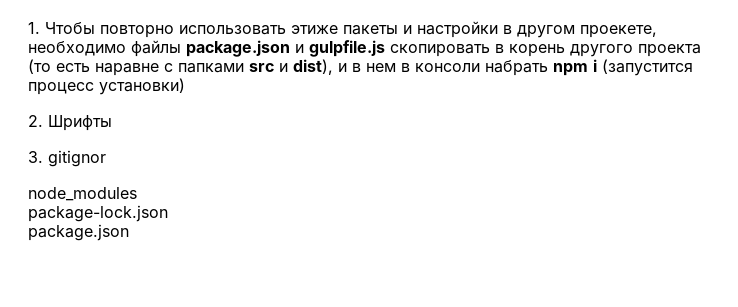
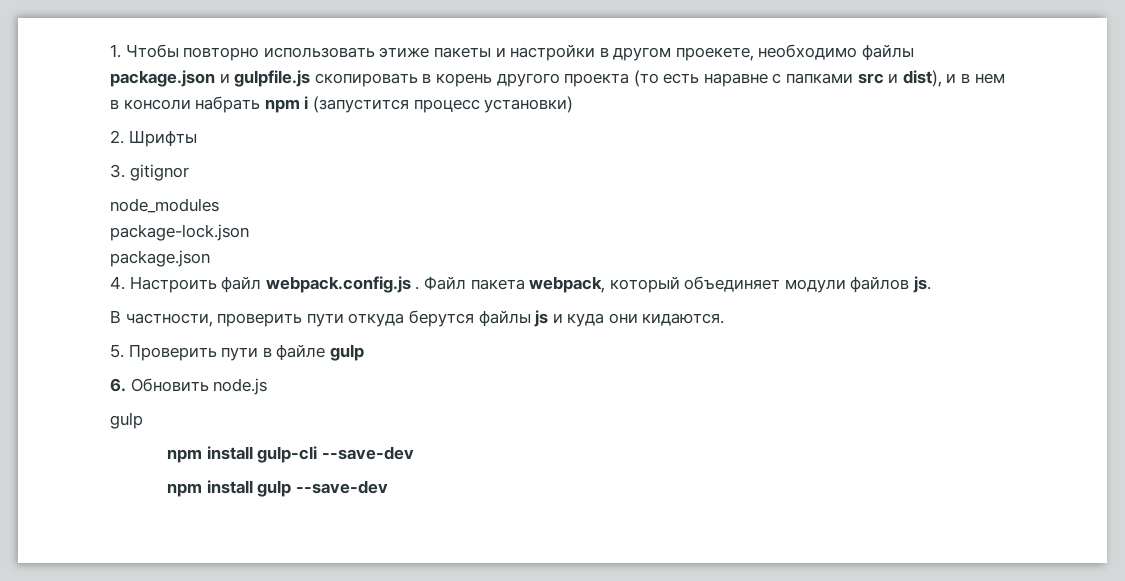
(129, 232) none -> [110,276,932,293] [110,310,725,327] [110,344,364,361] [110,378,268,395] [110,412,143,429] [167,446,414,463] [167,480,388,497] // 4. Настроить файл webpack.config.js . Файл пакета webpack, который объединяет модули файлов js. // В частности, проверить пути откуда берутся файлы js и куда они кидаются. // 5. Проверить пути в файле gulp // 6. Обновить node.js // gulp // npm install gulp-cli --save-dev // npm install gulp --save-dev

